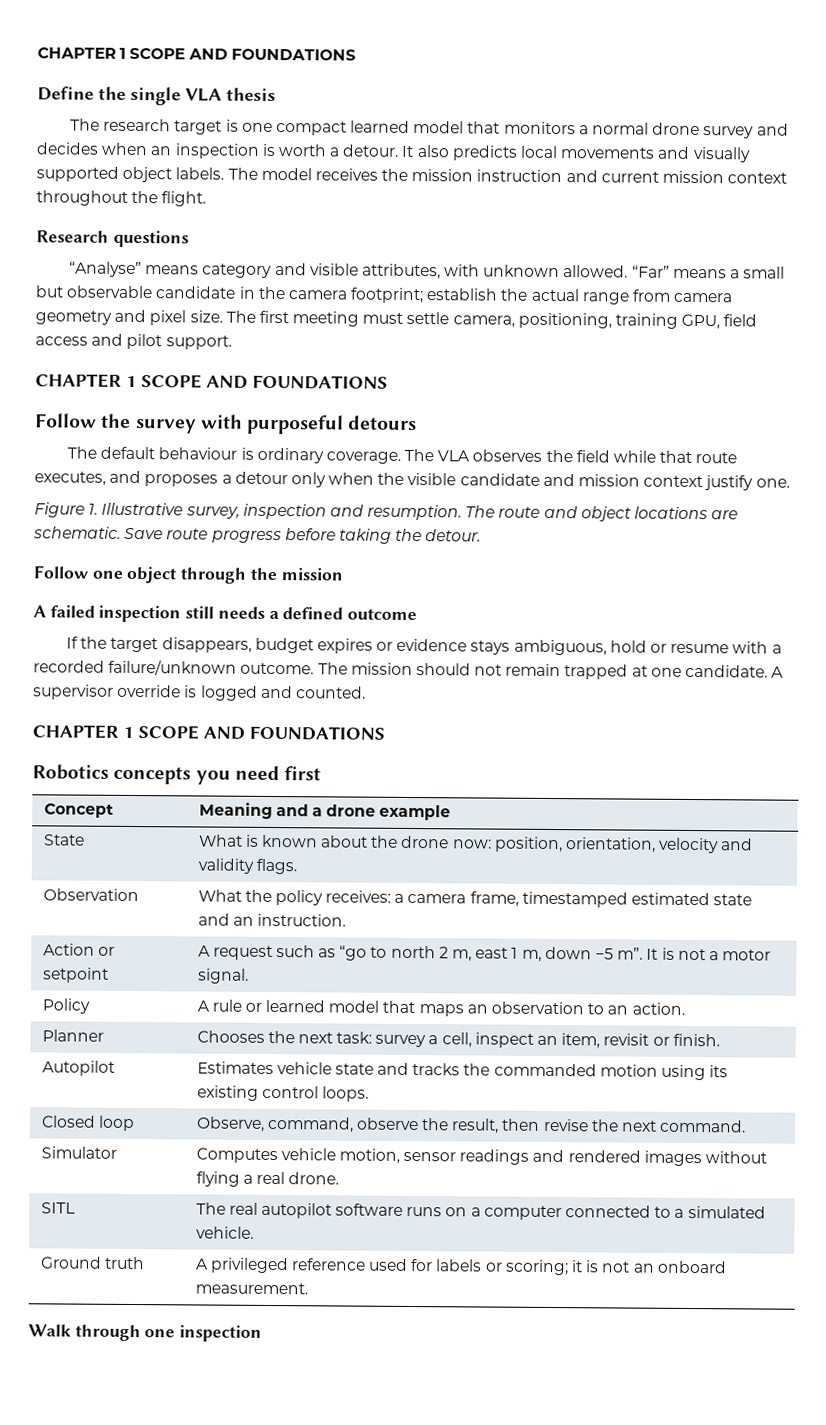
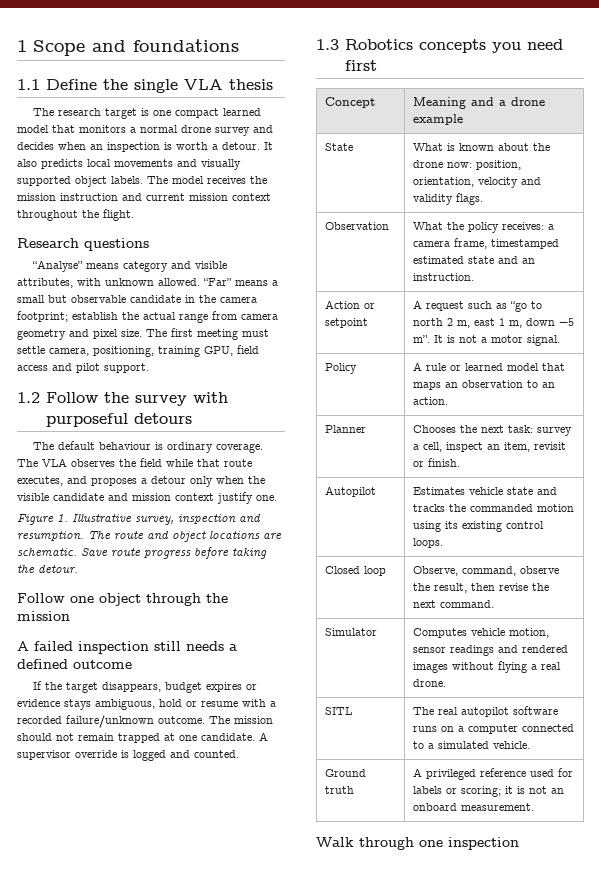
[37,47,356,61] CHAPTER 1 SCOPE AND FOUNDATIONS // -> [17,39,239,56] [17,79,40,90] 1 Scope and foundations // 1.1
[35,373,388,390] CHAPTER 1 SCOPE AND FOUNDATIONS // -> [17,392,40,403] 1.2
[32,724,385,741] CHAPTER 1 SCOPE AND FOUNDATIONS // -> [316,39,339,50] 1.3

